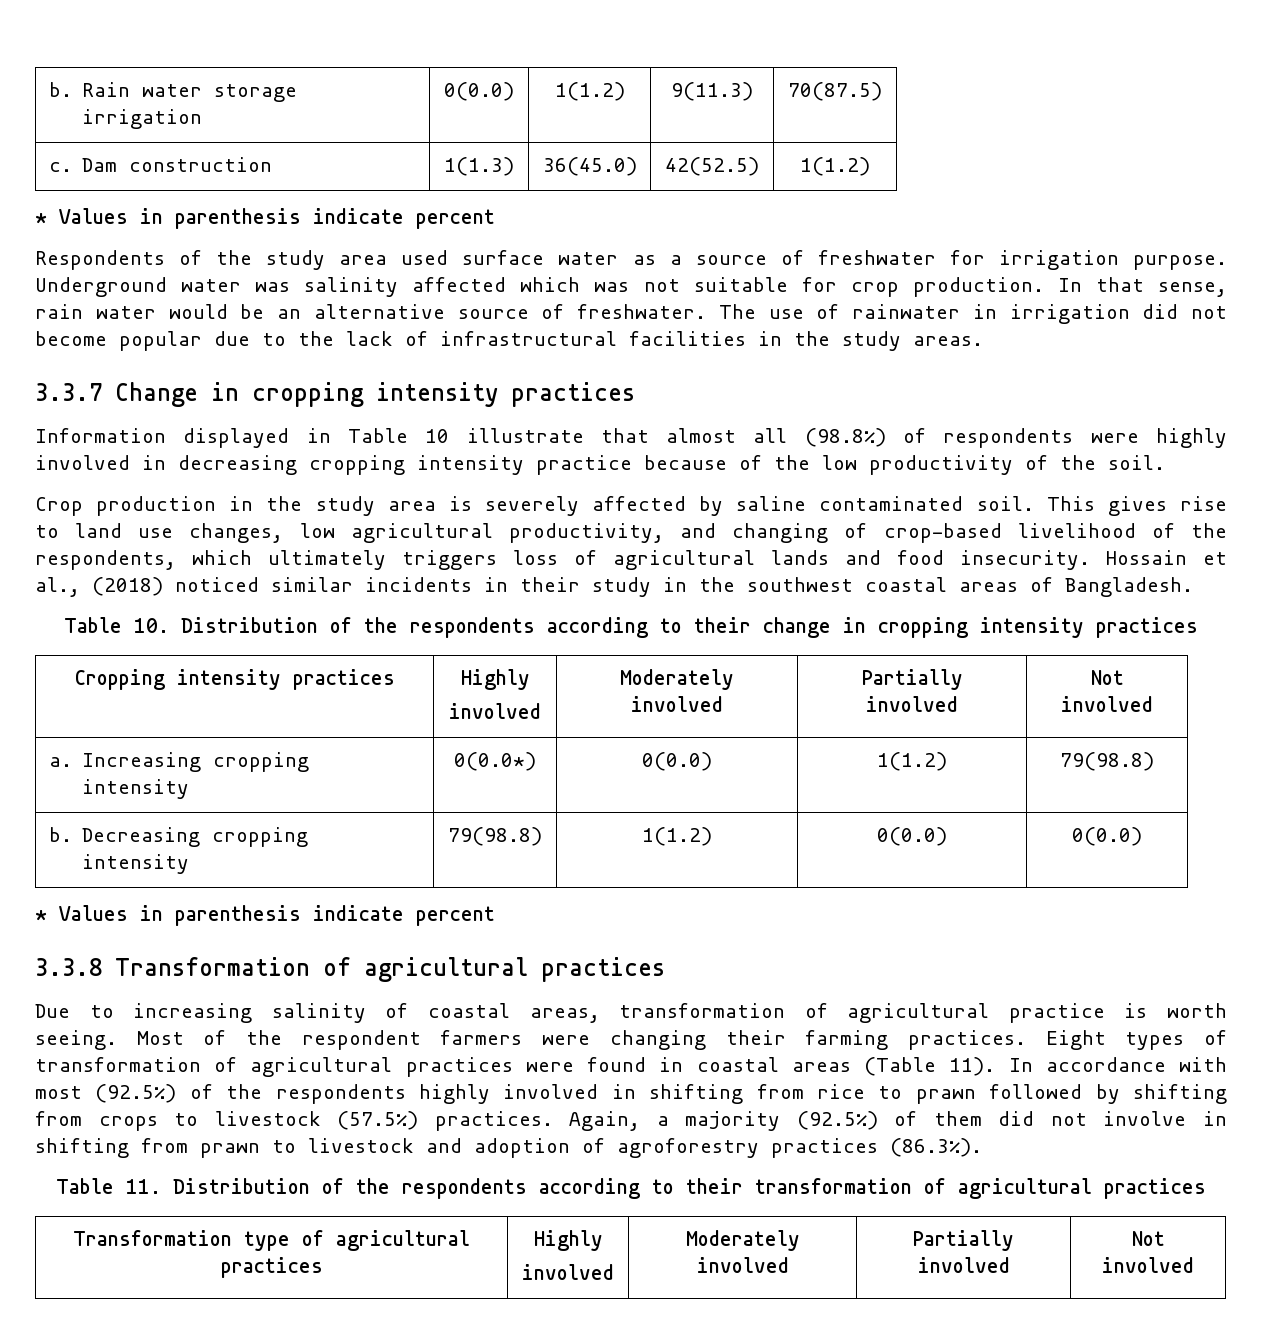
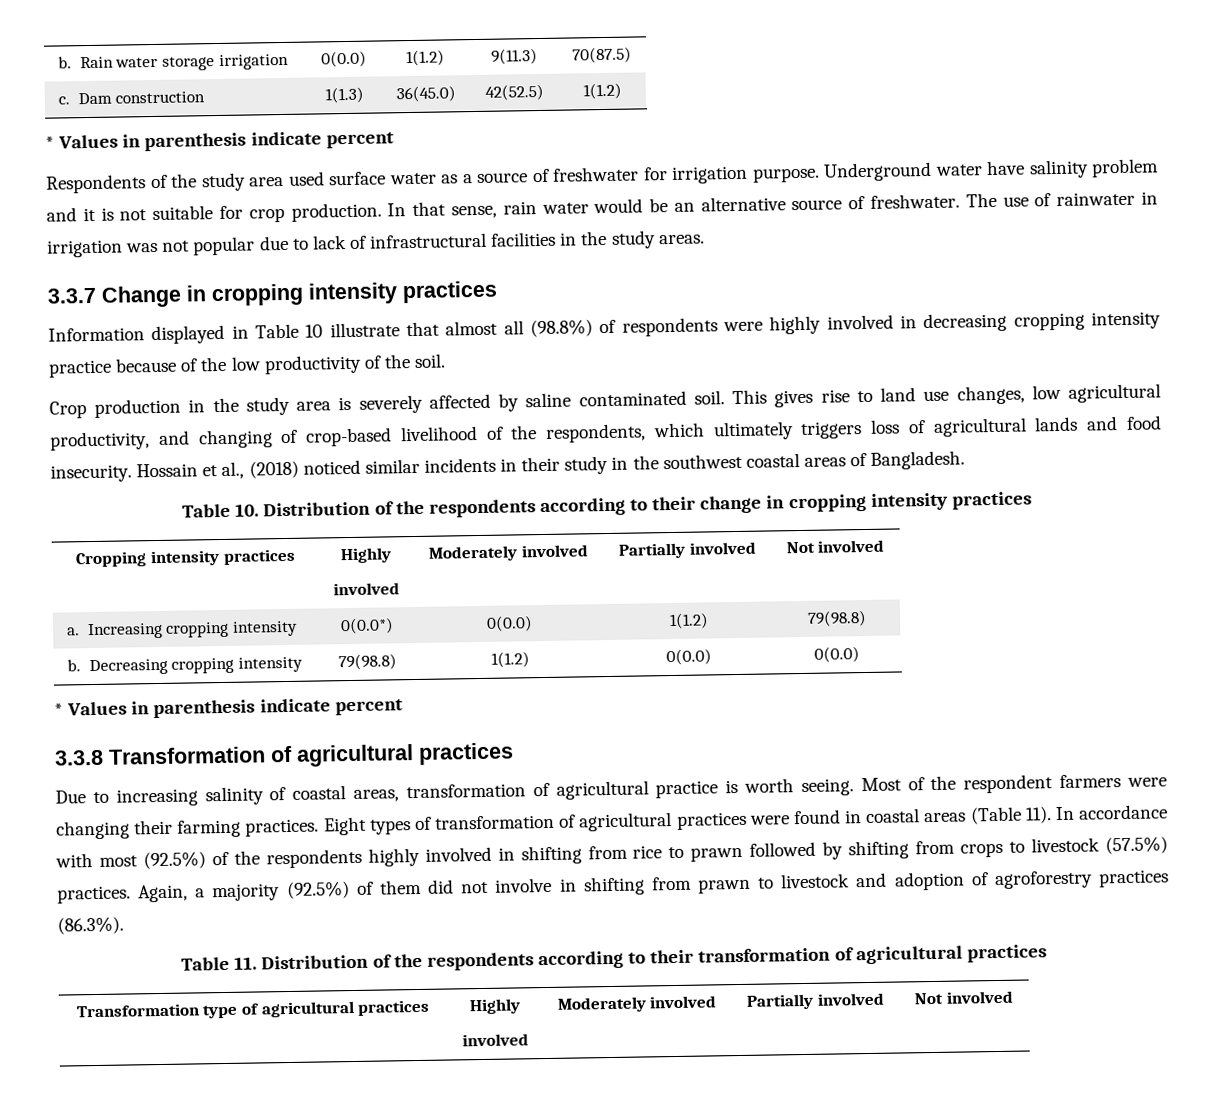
[255,277,630,297] was salinity affected which was -> [986,158,1159,179] [46,207,114,222] have salinity problem and it is
[1142,304,1227,319] [35,331,107,346] did not become -> [126,240,191,253] was not
[298,331,334,346] the -> (309, 244) none

